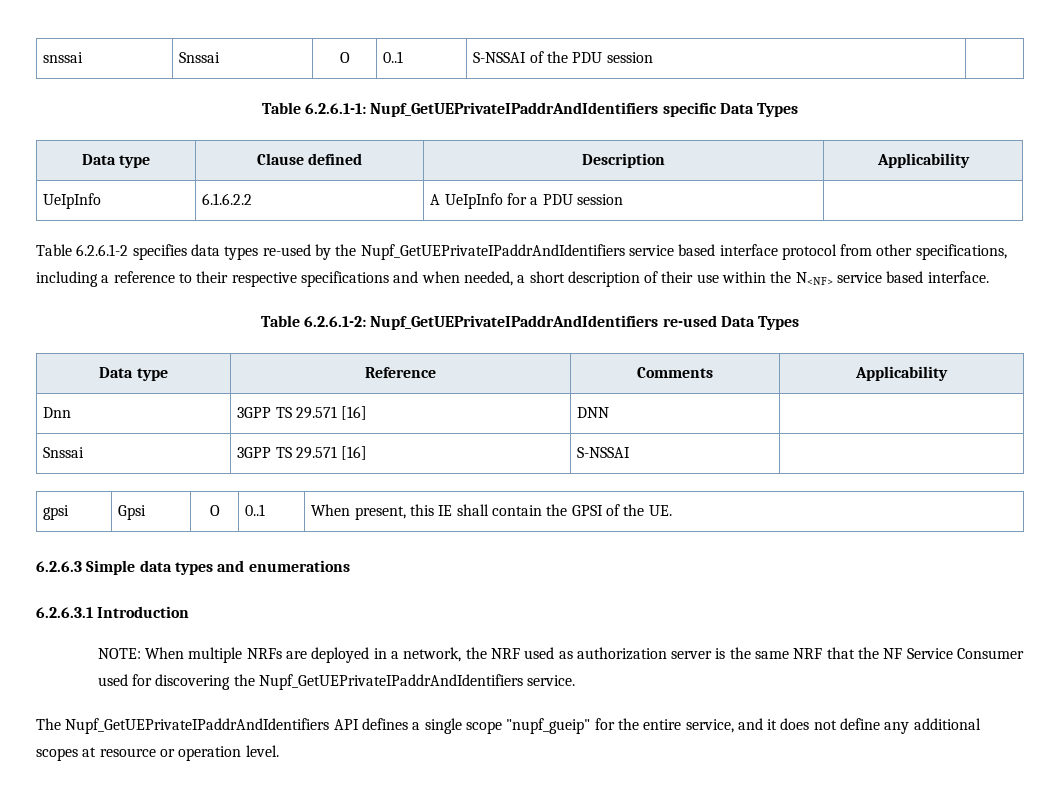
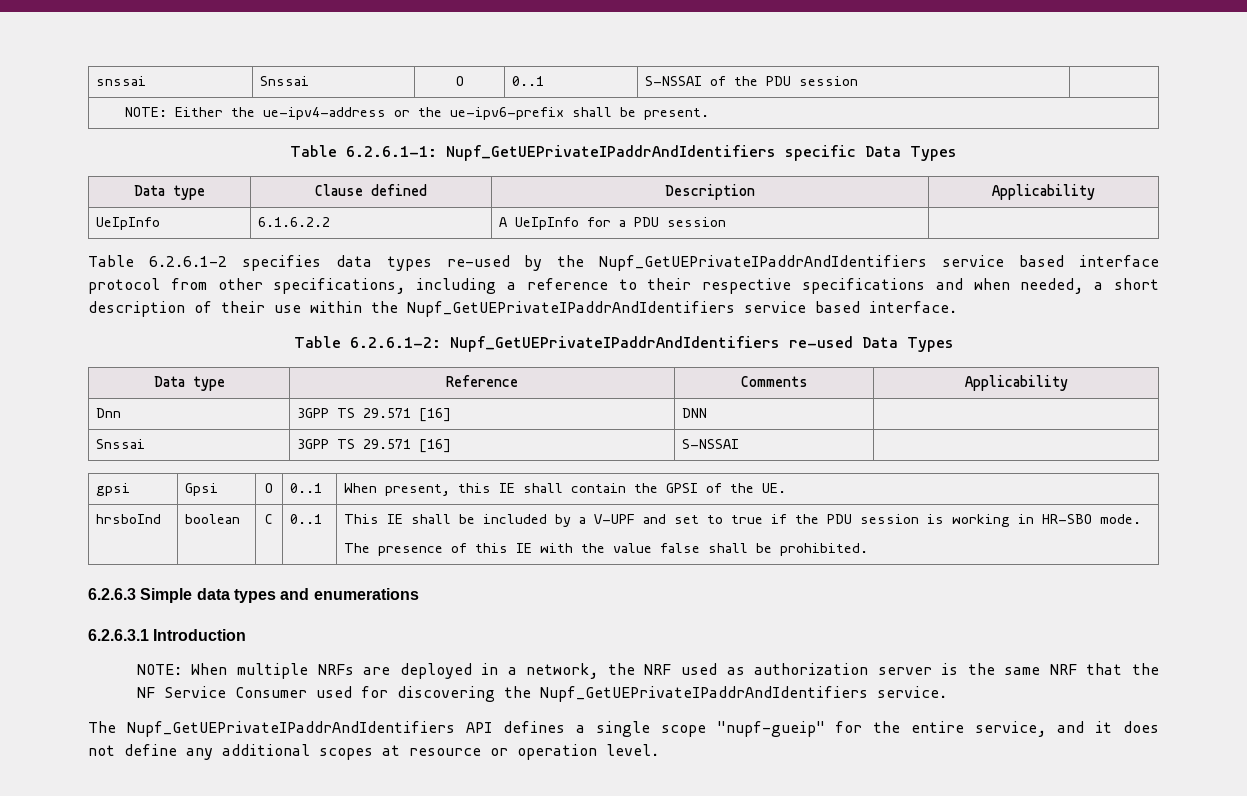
(653, 57) none -> [125,107,710,120] // NOTE: Either the ue-ipv4-address or the ue-ipv6-prefix shall be present.
[795,272,833,285] N<NF> -> [407,301,735,317] Nupf_GetUEPrivateIPaddrAndIdentifiers
(672, 510) none -> [96,514,162,524] [185,514,241,524] [265,514,273,524] [290,514,323,524] [344,514,1142,527] [344,543,869,556] // hrsboInd | boolean | C | 0..1 | This IE shall be included by a V-UPF and set to true if the PDU session is working in HR-SBO mode. // The presence of this IE with the value false shall be prohibited.
[506,718,591,734] "nupf_gueip" -> [716,721,825,737] "nupf-gueip"

